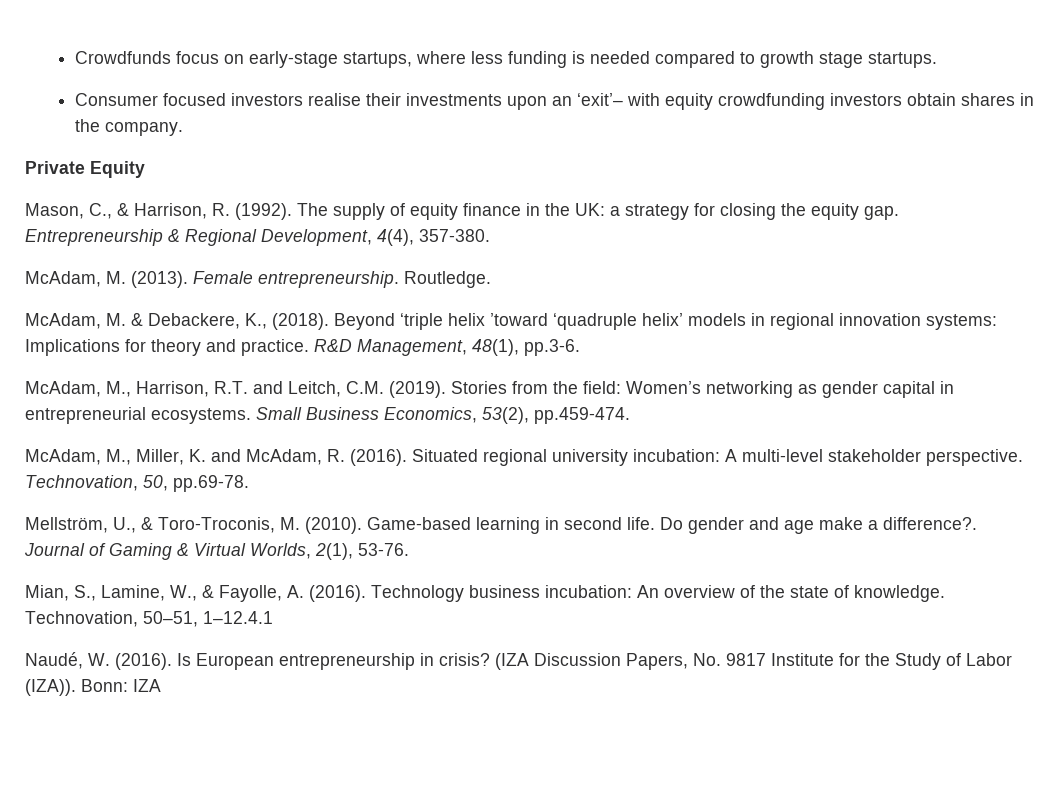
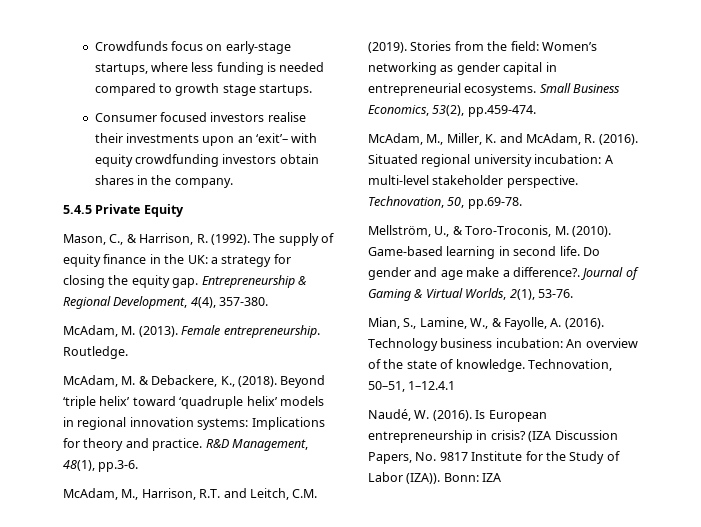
(184, 129) none -> [63,205,92,214] 5.4.5
[448,313,548,326] helix ’toward -> [99,396,176,406] helix’ toward

